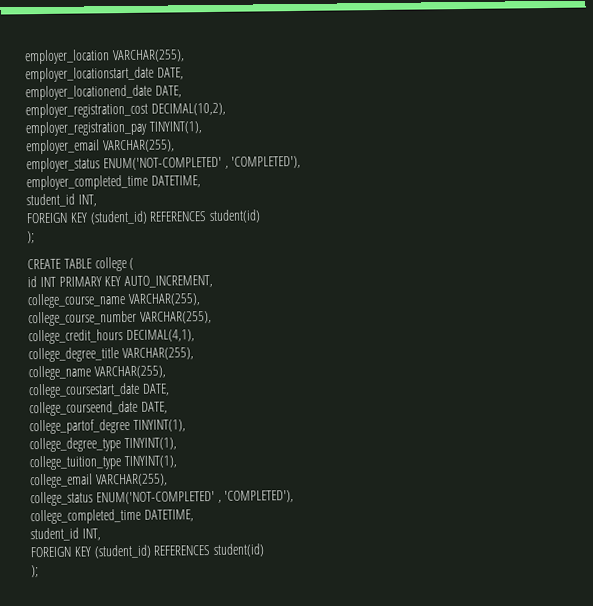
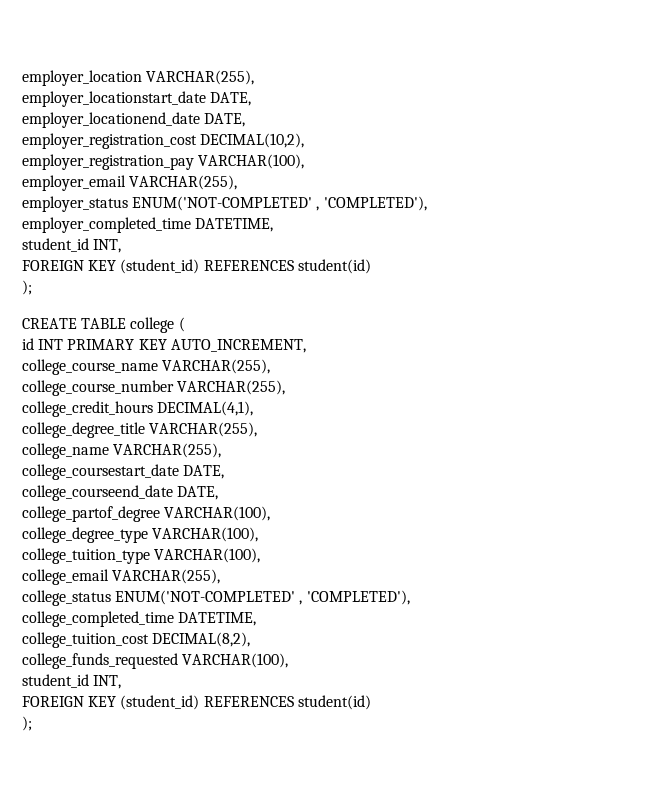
[148,121,202,134] TINYINT(1), -> [198,154,305,169] VARCHAR(100),
[132,419,186,432] TINYINT(1), -> [164,506,271,521] VARCHAR(100),
[123,437,177,451] TINYINT(1), -> [152,527,259,542] VARCHAR(100),
[123,455,177,469] TINYINT(1), -> [154,548,261,563] VARCHAR(100),
(194, 515) none -> [22,632,251,648] [22,653,289,669] // college_tuition_cost DECIMAL(8,2), // college_funds_requested VARCHAR(100),

